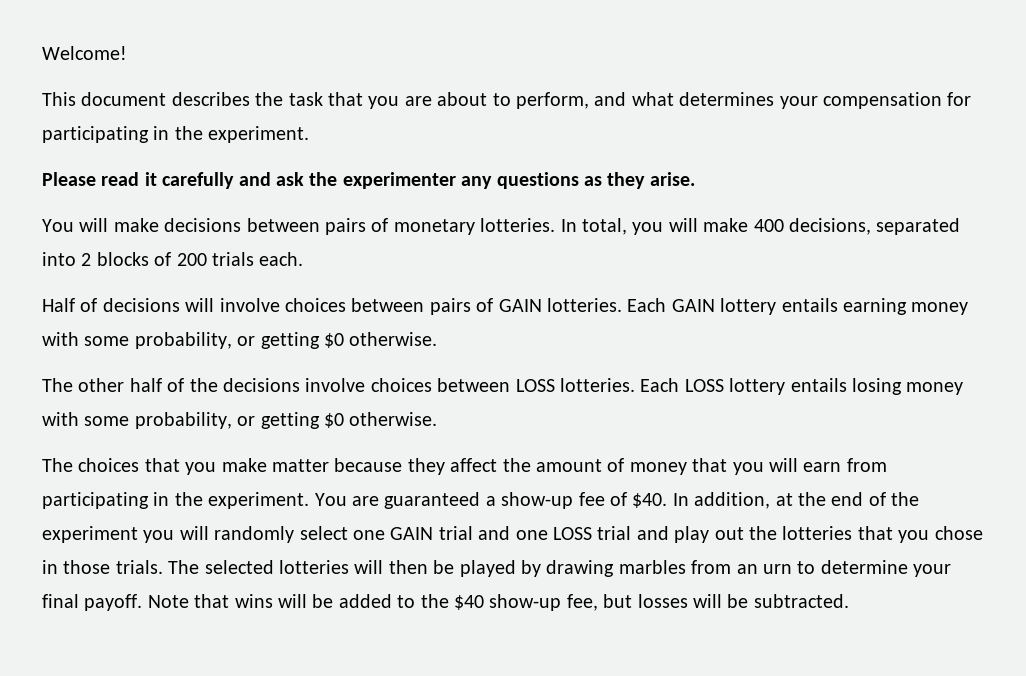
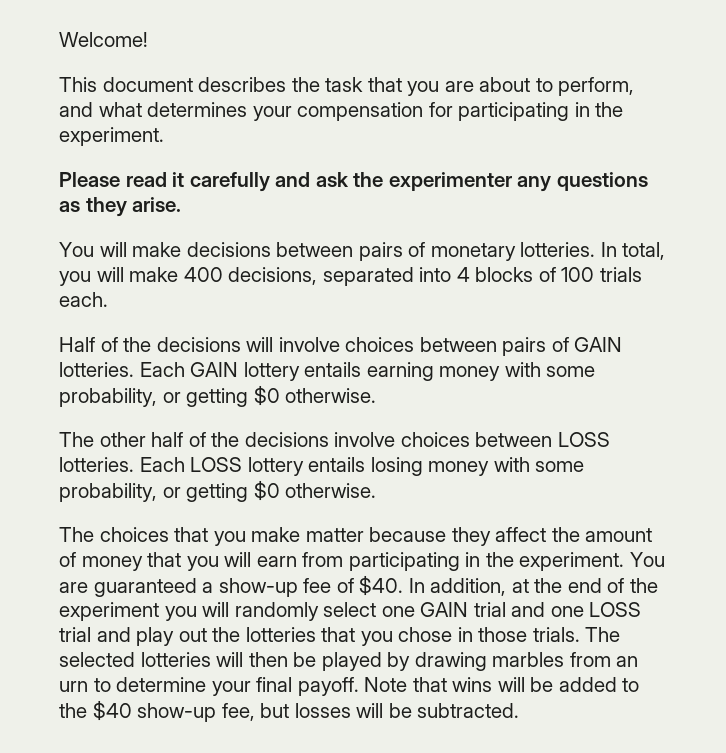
[81,253,92,266] 2 -> [456,267,470,282] 4
[176,253,207,266] 200 -> [561,267,595,282] 100
(98, 305) none -> [123,337,152,352] the

